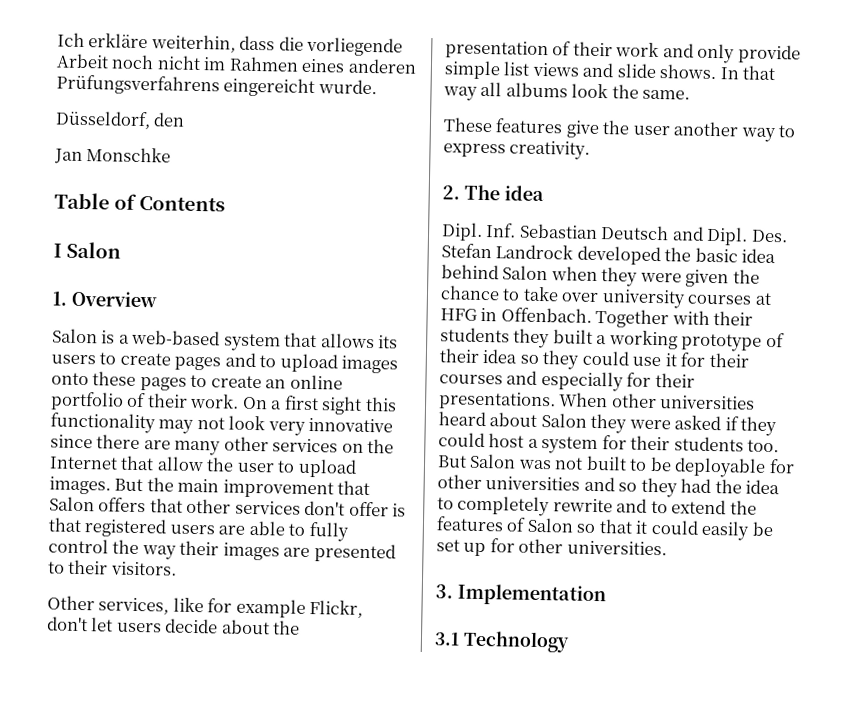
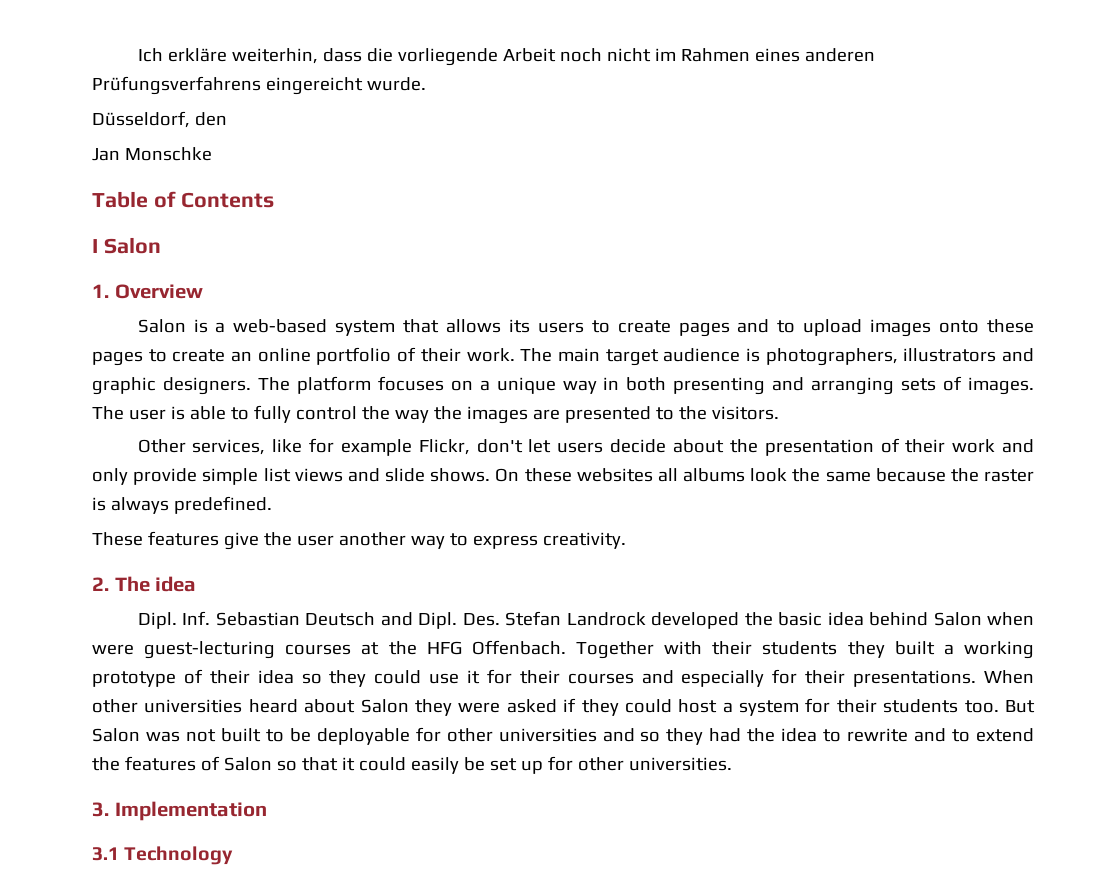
[241,395,397,415] [50,412,394,436] [50,434,395,456] [49,455,357,478] [49,476,371,499] [49,496,407,517] [48,517,246,538] On a first sight this functionality may not look very innovative since there are many other services on the Internet that allow the user to upload images. But the main improvement that Salon offers that other services don't offer is that registered users are -> [520,348,1034,366] [92,376,1034,395] [92,406,185,420] The main target audience is photographers, illustrators and graphic designers. The platform focuses on a unique way in both presenting and arranging sets of images. The user is
[179,540,220,556] their -> [433,406,462,420] the
[68,559,109,575] their -> [678,406,707,420] the
[719,65,777,81] [443,86,478,101] In that way -> [495,468,653,482] On these websites
[642,89,691,100] same. -> [825,468,1034,482] [92,496,272,514] same because the raster is always predefined.
[601,267,760,288] [440,285,772,309] [440,307,498,322] they were given the chance to take over university courses at HFG in -> [92,641,462,659] were guest-lecturing courses at the HFG
[457,495,551,517] completely -> (842, 735) none

